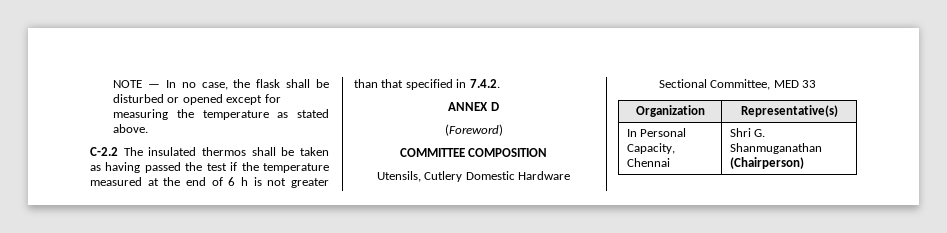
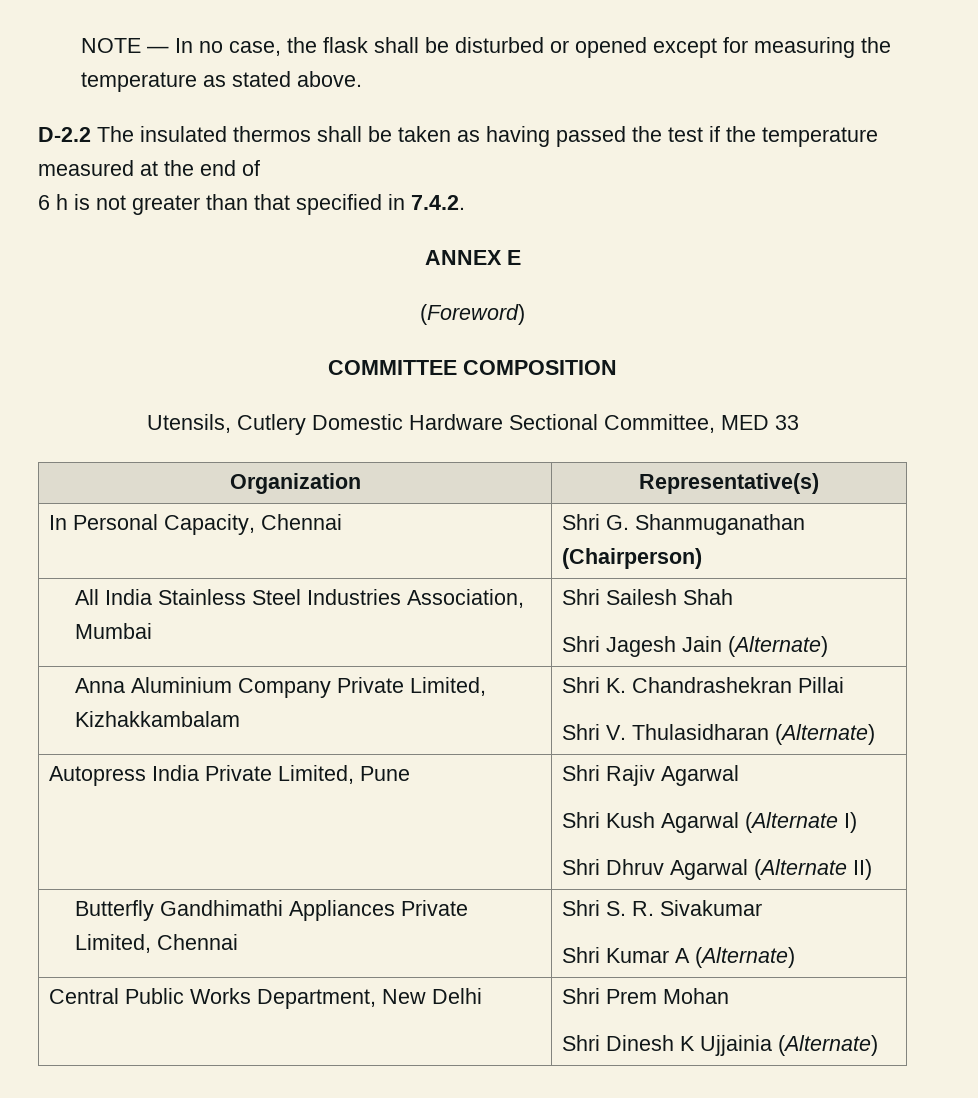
[90,147,118,156] C-2.2 -> [38,127,91,142] D-2.2
(223, 181) none -> (260, 168) //
[490,102,499,111] D -> [506,250,521,265] E
(804, 163) none -> [74,589,524,608] [74,623,152,639] [562,589,734,605] [562,636,829,657] [74,677,486,698] [74,711,240,727] [562,677,845,693] [562,724,876,745] [49,765,411,786] [562,765,740,786] [562,812,858,833] [562,859,873,880] [74,900,468,921] [74,934,238,953] [562,900,763,916] [562,947,796,968] [49,988,483,1009] [562,988,730,1004] [562,1035,879,1056] // All India Stainless Steel Industries Association, Mumbai | Shri Sailesh Shah // Shri Jagesh Jain (Alternate) // Anna Aluminium Company Private Limited, Kizhakkambalam | Shri K. Chandrashekran Pillai // Shri V. Thulasidharan (Alternate) // Autopress India Private Limited, Pune | Shri Rajiv Agarwal // Shri Kush Agarwal (Alternate I) // Shri Dhruv Agarwal (Alternate II) // Butterfly Gandhimathi Appliances Private Limited, Chennai | Shri S. R. Sivakumar // Shri Kumar A (Alternate) // Central Public Works Department, New Delhi | Shri Prem Mohan // Shri Dinesh K Ujjainia (Alternate)

